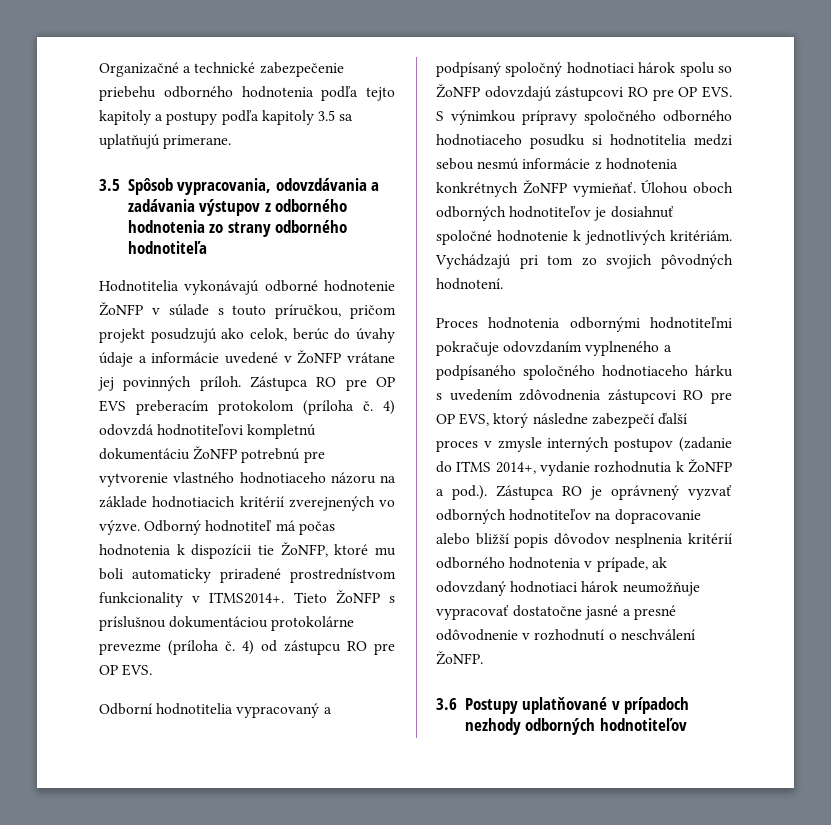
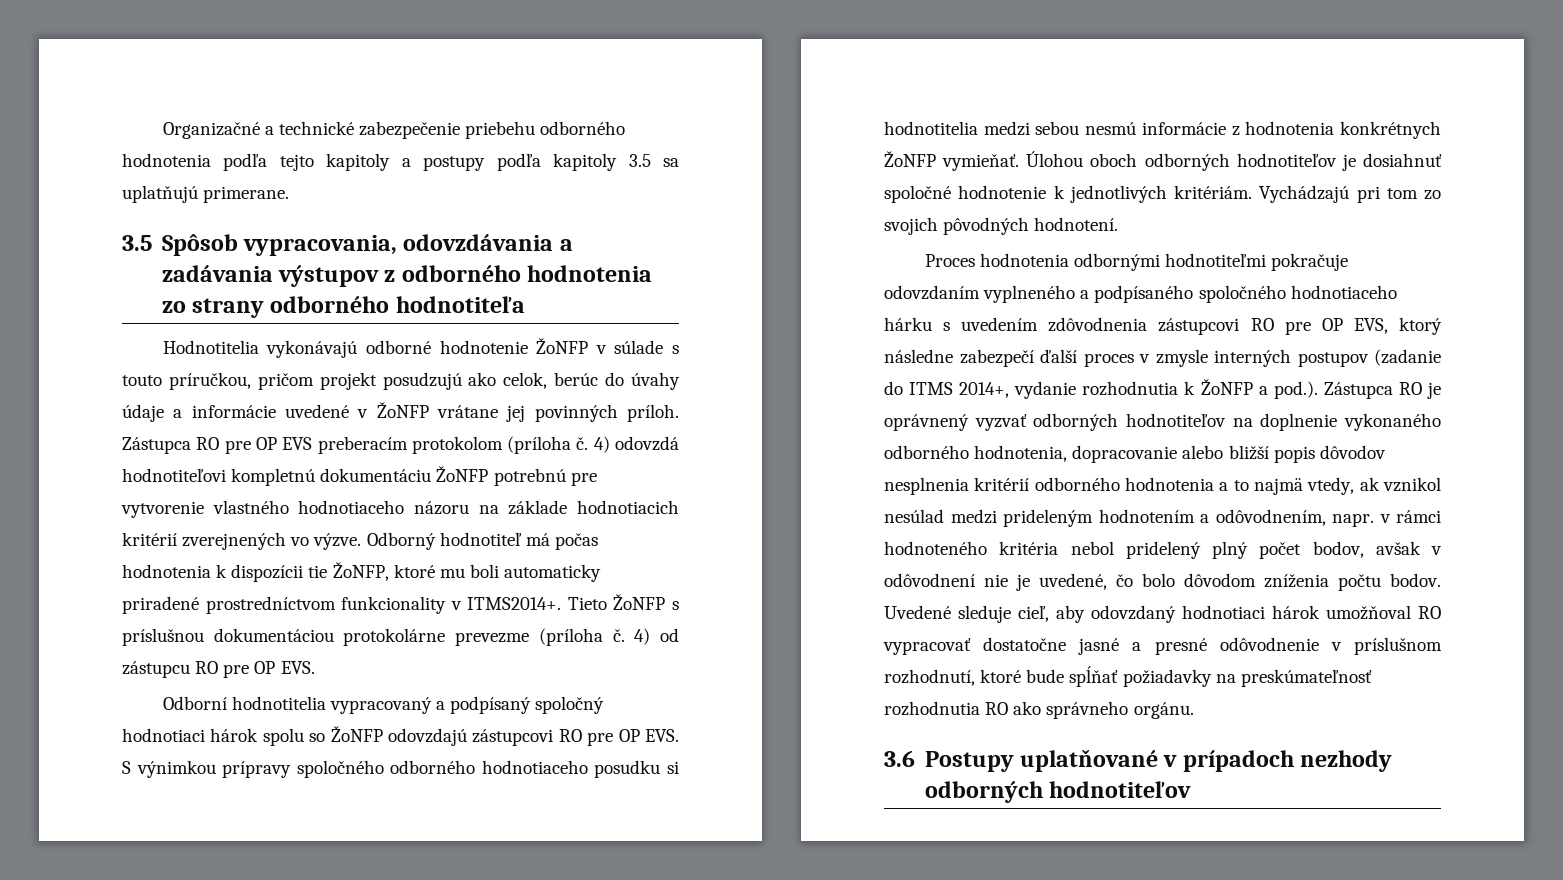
[290,568,396,583] prostrednístvom -> [205,596,336,614] prostredníctvom
(612, 516) none -> [1260,413,1441,431] [884,445,1068,462] doplnenie vykonaného odborného hodnotenia,
[584,557,667,572] v prípade, ak -> [1219,477,1441,495] [884,509,1441,527] [884,541,1442,559] [884,573,1441,591] [884,605,1085,623] a to najmä vtedy, ak vznikol nesúlad medzi prideleným hodnotením a odôvodnením, napr. v rámci hodnoteného kritéria nebol pridelený plný počet bodov, avšak v odôvodnení nie je uvedené, čo bolo dôvodom zníženia počtu bodov. Uvedené sleduje cieľ, aby
[622,582,700,596] neumožňuje -> [1326,605,1441,620] umožňoval RO
[534,629,695,641] [436,651,483,665] rozhodnutí o neschválení ŽoNFP. -> [1354,637,1442,655] [884,666,1372,687] [884,701,1194,719] príslušnom rozhodnutí, ktoré bude spĺňať požiadavky na preskúmateľnosť rozhodnutia RO ako správneho orgánu.

